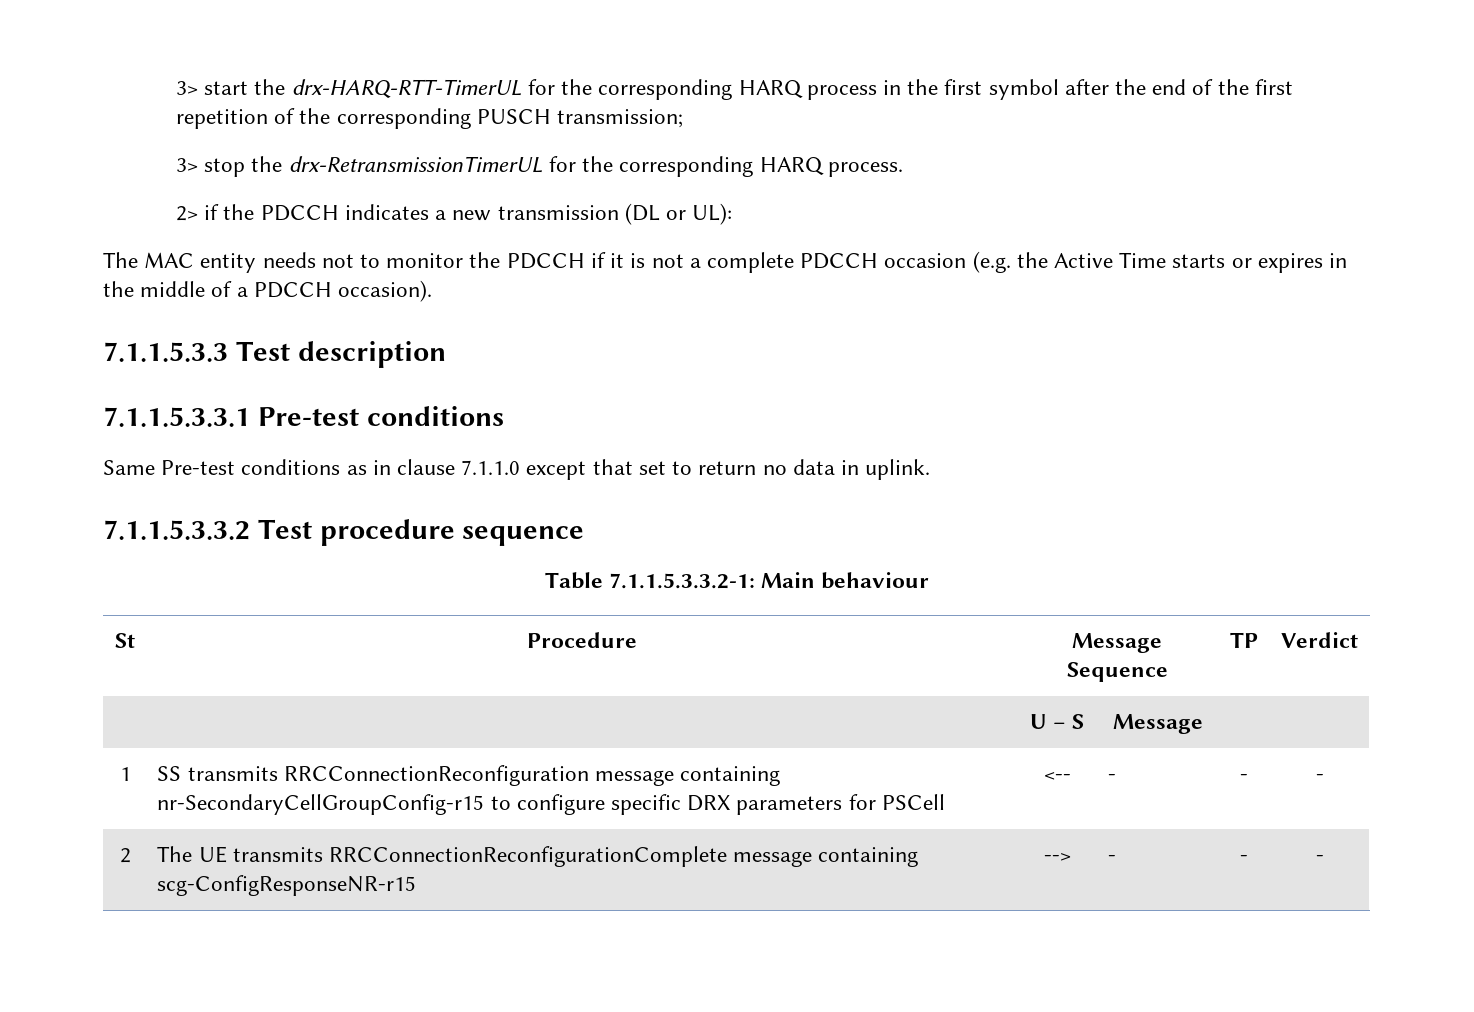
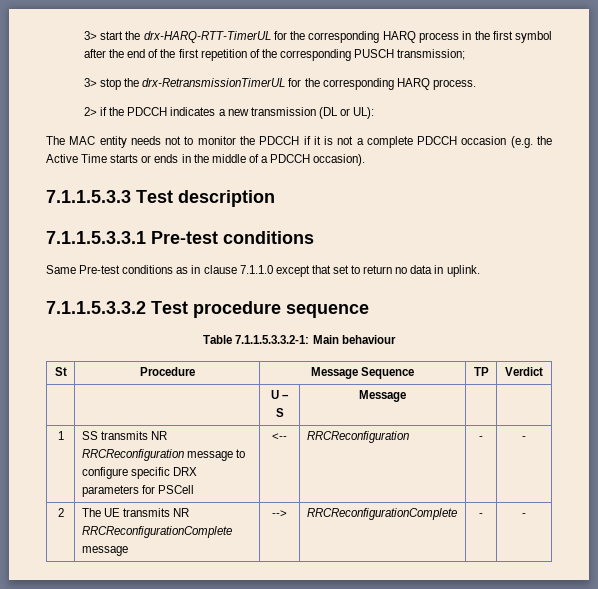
[1257,253,1323,273] expires -> [154,154,179,163] ends
[283,765,781,786] [157,794,485,815] RRCConnectionReconfiguration message containing nr-SecondaryCellGroupConfig-r15 -> [150,431,167,440] [81,449,233,461] NR RRCReconfiguration message
[1108,774,1117,781] - -> [306,431,409,443] RRCReconfiguration
[329,846,919,867] [157,875,417,896] RRCConnectionReconfigurationComplete message containing scg-ConfigResponseNR-r15 -> [172,508,189,517] [81,526,232,538] [81,546,128,556] NR RRCReconfigurationComplete message
[1108,855,1117,862] [1239,855,1248,862] [1315,855,1324,862] | - | - | - -> [306,508,457,520] [479,513,483,517] [522,513,526,517] | RRCReconfigurationComplete | - | -

